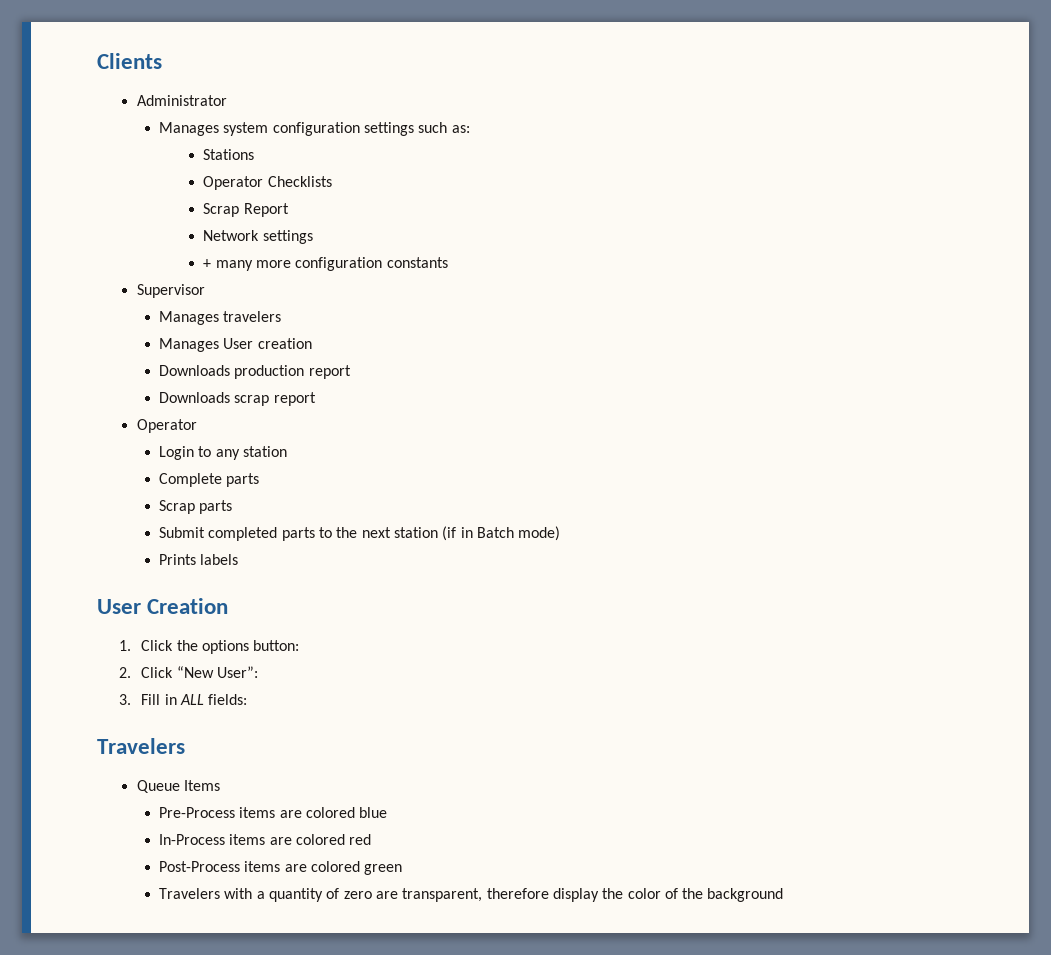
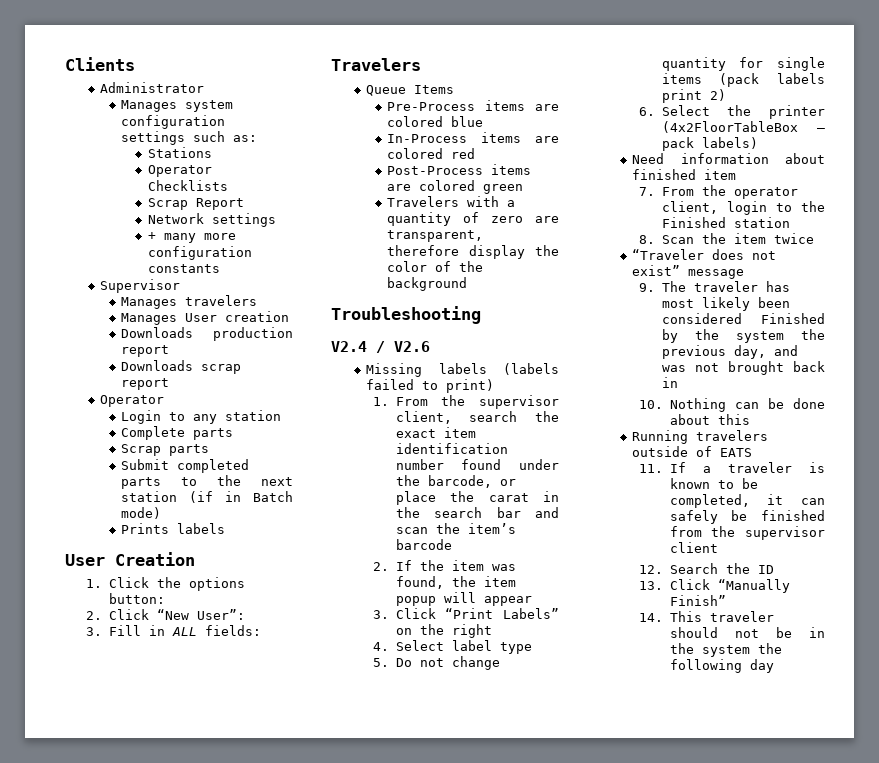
(784, 895) none -> [331,306,481,324] [331,341,430,353] [366,363,559,377] [366,379,495,393] [373,395,559,409] [395,411,559,424] [395,427,476,438] [395,443,508,454] [395,459,559,470] [395,475,516,488] [395,491,559,505] [395,507,559,518] [395,523,516,534] [395,539,452,550] [373,560,516,571] [395,576,516,589] [395,592,532,606] [373,608,559,619] [395,624,492,638] [373,640,532,654] [373,656,500,670] [661,57,825,71] [661,73,825,87] [661,89,726,103] [639,105,825,119] [661,121,825,133] [661,137,758,151] [632,153,825,164] [632,169,737,180] [639,185,798,199] [661,201,825,215] [661,217,790,228] [639,233,814,244] [632,249,777,260] [632,265,745,279] [639,281,790,292] [661,297,790,311] [661,313,825,324] [661,329,825,343] [661,345,798,359] [661,361,825,375] [661,377,678,388] [639,398,825,412] [669,414,750,425] [632,430,769,444] [632,446,753,457] [639,462,825,473] [669,478,758,489] [669,494,825,508] [669,510,825,524] [669,526,825,540] [669,542,718,553] [639,563,774,574] [639,579,790,593] [669,595,726,606] [639,611,774,622] [669,627,825,638] [669,643,782,657] [669,659,774,673] // Troubleshooting // V2.4 / V2.6 // Missing labels (labels failed to print) // 1. From the supervisor client, search the exact item identification number found under the barcode, or place the carat in the search bar and scan the item’s barcode // 2. If the item was found, the item popup will appear // 3. Click “Print Labels” on the right // 4. Select label type // 5. Do not change quantity for single items (pack labels print 2) // 6. Select the printer (4x2FloorTableBox – pack labels) // Need information about finished item // 7. From the operator client, login to the Finished station // 8. Scan the item twice // “Traveler does not exist” message // 9. The traveler has most likely been considered Finished by the system the previous day, and was not brought back in // 10. Nothing can be done about this // Running travelers outside of EATS // 11. If a traveler is known to be completed, it can safely be finished from the supervisor client // 12. Search the ID // 13. Click “Manually Finish” // 14. This traveler should not be in the system the following day

